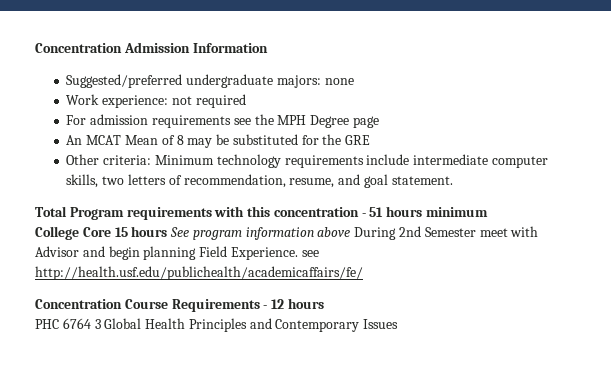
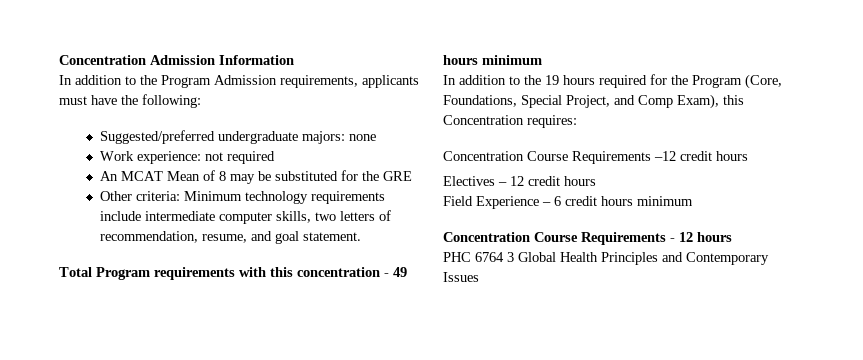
(268, 48) none -> [59,75,419,88] [59,94,201,108] // In addition to the Program Admission requirements, applicants must have the following:
[66,114,379,128] // For admission requirements see the MPH Degree page -> (276, 157) none
[369,206,489,217] [35,226,539,240] [35,246,319,260] [35,266,363,280] 51 hours minimum // College Core 15 hours See program information above During 2nd Semester meet with Advisor and begin planning Field Experience. see http://health.usf.edu/publichealth/academicaffairs/fe/ -> [393,267,407,277] [443,55,542,65] [443,74,782,89] [443,94,744,109] [443,115,577,128] [443,151,748,164] [443,176,596,186] [443,196,693,209] 49 hours minimum // In addition to the 19 hours required for the Program (Core, Foundations, Special Project, and Comp Exam), this Concentration requires: // Concentration Course Requirements –12 credit hours // Electives – 12 credit hours // Field Experience – 6 credit hours minimum

